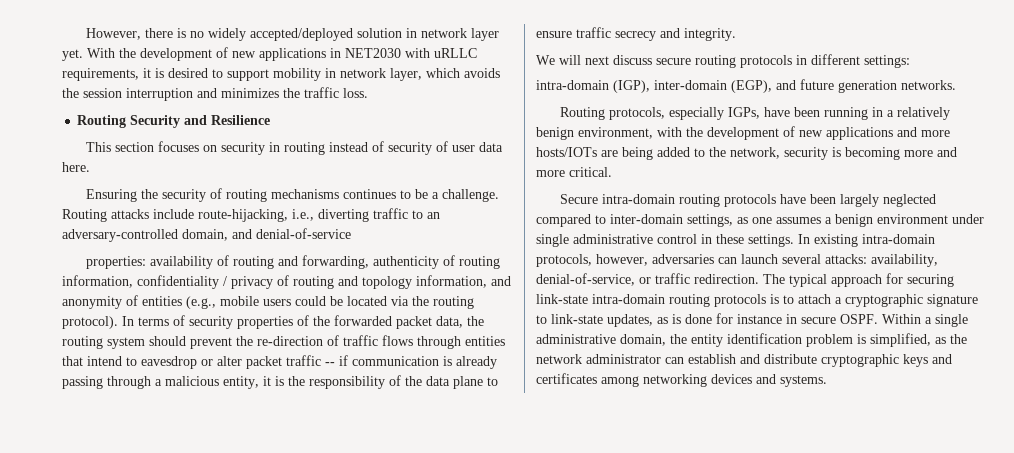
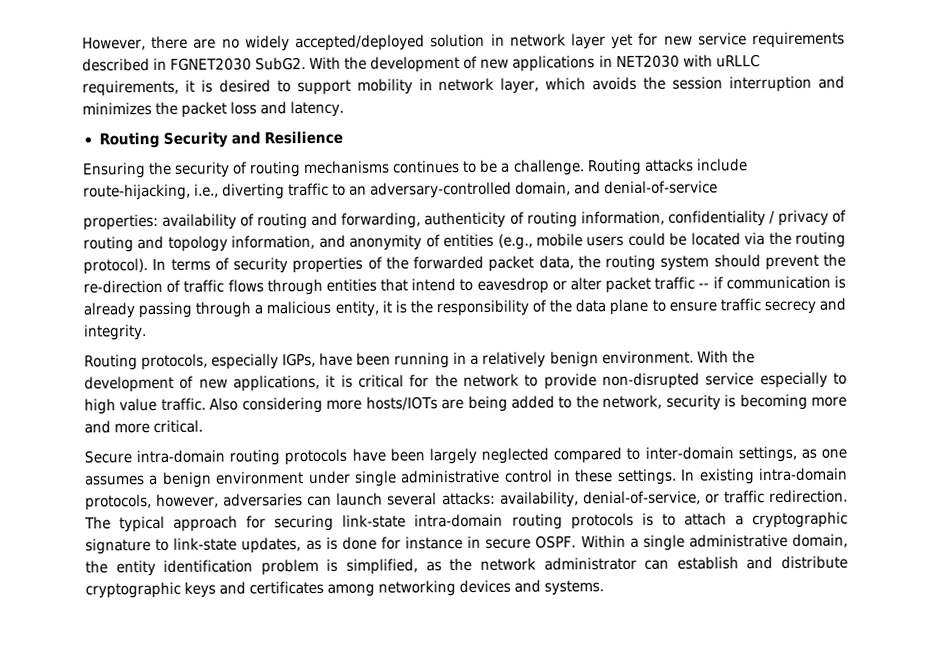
[176,28,186,38] is -> [193,38,217,49] are
[62,49,83,61] yet. -> [611,31,845,50] [82,57,307,72] yet for new service requirements described in FGNET2030 SubG2.
[304,87,368,98] traffic loss. -> [181,100,345,118] packet loss and latency.
[85,141,503,155] [62,162,90,172] // This section focuses on security in routing instead of security of user data here. -> (343, 137) none
[536,54,910,68] [536,79,956,93] // We will next discuss secure routing protocols in different settings: // intra-domain (IGP), inter-domain (EGP), and future generation networks. -> (147, 332) none
[578,126,917,140] environment, with the development of new applications and -> [601,350,755,365] [84,371,847,393] [84,396,323,415] environment. With the development of new applications, it is critical for the network to provide non-disrupted service especially to high value traffic. Also considering

